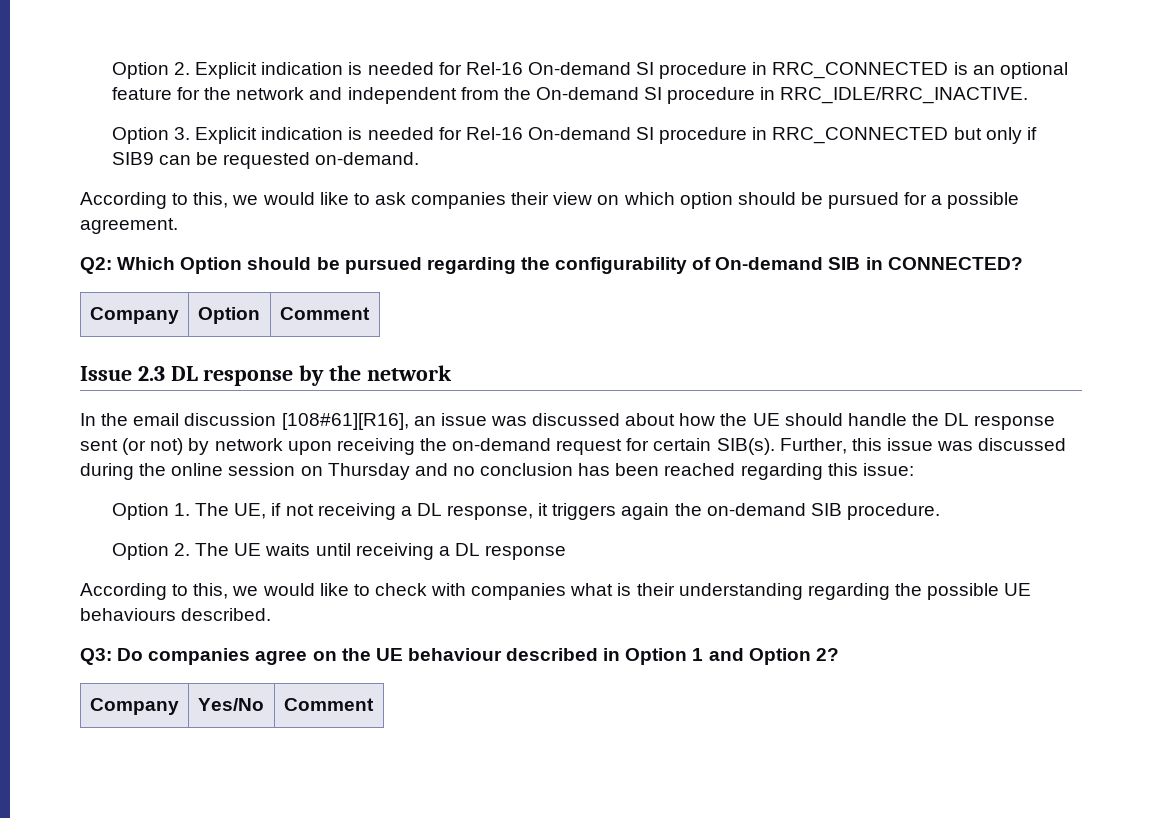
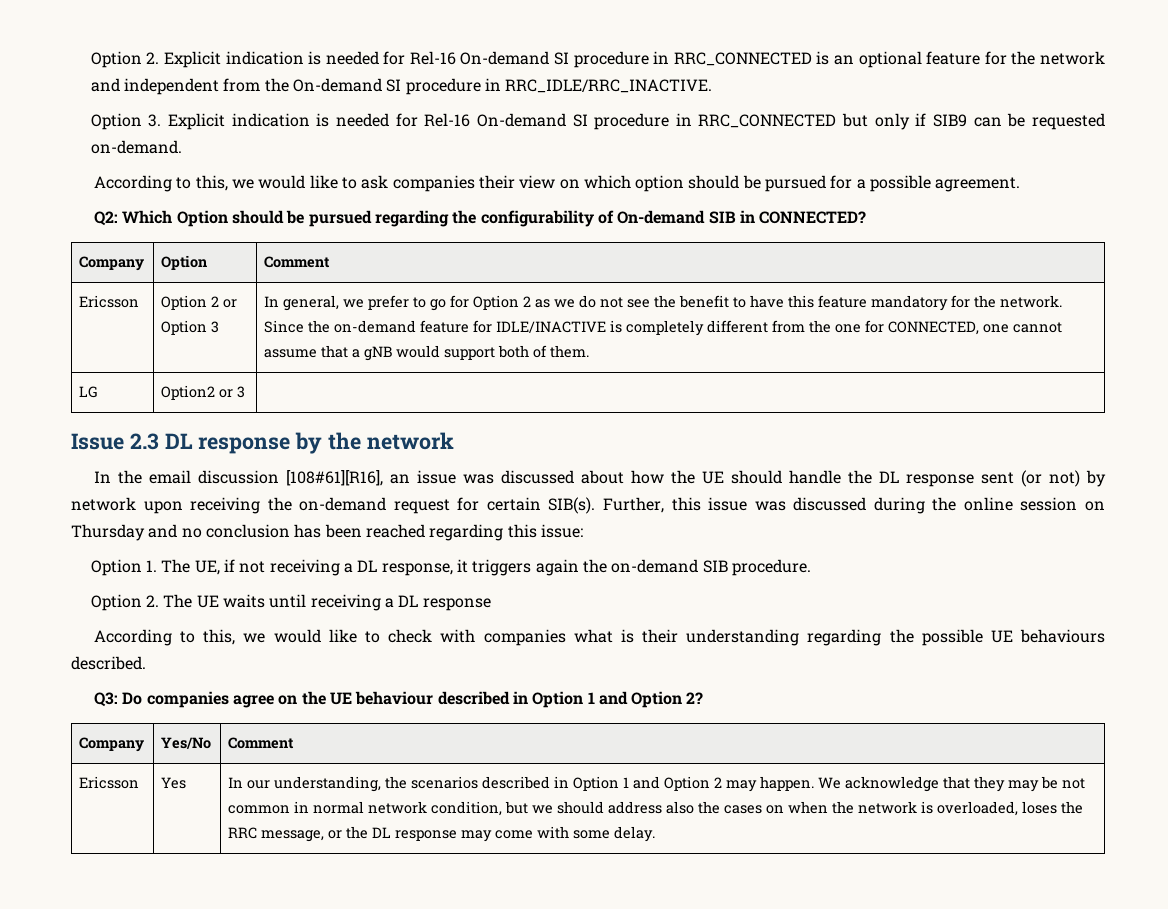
(370, 313) none -> [79,295,140,308] [161,295,238,310] [161,320,220,335] [264,295,1063,311] [264,320,1063,336] [264,345,590,361] [79,386,99,398] [161,385,246,400] // Ericsson | Option 2 or Option 3 | In general, we prefer to go for Option 2 as we do not see the benefit to have this feature mandatory for the network. Since the on-demand feature for IDLE/INACTIVE is completely different from the one for CONNECTED, one cannot assume that a gNB would support both of them. // LG | Option2 or 3 |
(374, 704) none -> [79,776,140,789] [161,777,187,789] [228,776,1086,792] [228,801,1084,816] [228,826,656,842] // Ericsson | Yes | In our understanding, the scenarios described in Option 1 and Option 2 may happen. We acknowledge that they may be not common in normal network condition, but we should address also the cases on when the network is overloaded, loses the RRC message, or the DL response may come with some delay.

